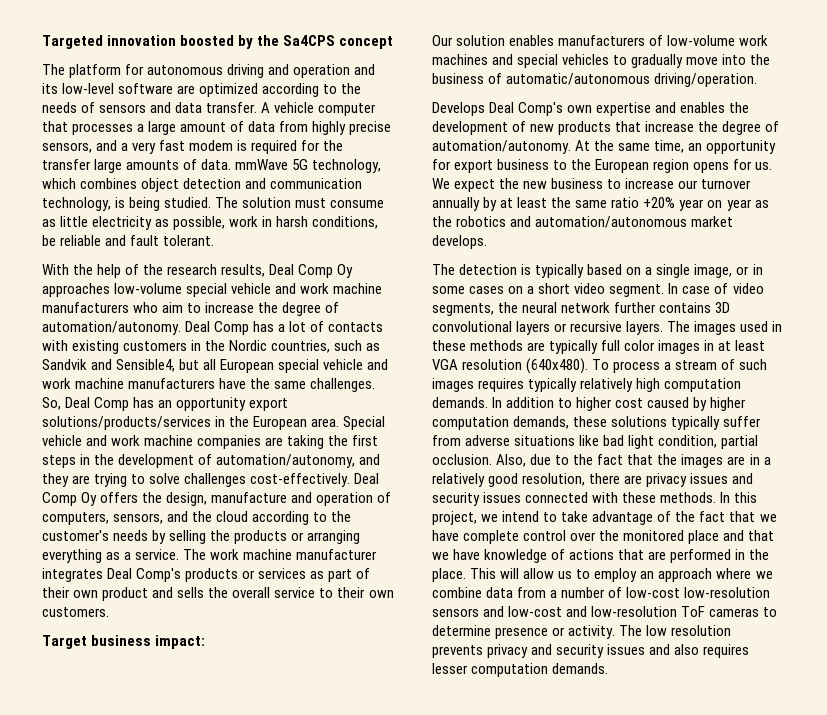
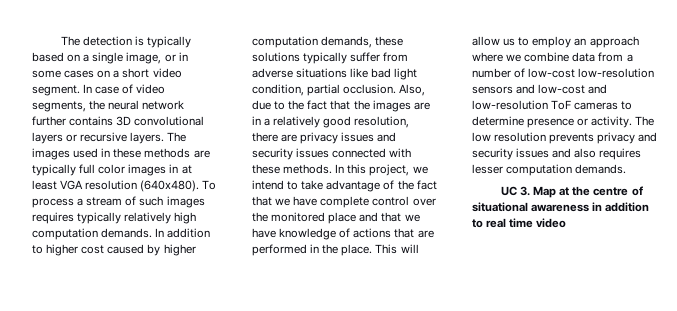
[42,35,394,49] [42,64,376,78] [42,83,362,97] [42,102,377,116] [42,121,392,135] [42,140,344,154] [42,159,382,173] [42,178,363,192] [42,197,385,211] [42,216,379,230] [42,235,215,246] [42,264,354,278] [42,283,383,297] [42,302,340,316] [42,321,384,335] [42,340,381,354] [42,359,389,373] [42,378,376,392] [42,397,289,411] [42,416,386,430] [42,435,379,449] [42,454,381,468] [42,473,380,487] [42,492,392,506] [42,511,352,525] [42,530,361,544] [42,549,378,563] [42,568,371,582] [42,587,394,601] [42,607,109,617] [42,635,206,649] [432,35,769,46] [432,54,771,68] [432,73,758,87] [432,102,750,116] [432,121,780,135] [432,140,777,154] [432,159,773,173] [432,178,752,192] [432,197,769,211] [432,216,734,228] [432,235,487,249] Targeted innovation boosted by the Sa4CPS concept // The platform for autonomous driving and operation and its low-level software are optimized according to the needs of sensors and data transfer. A vehicle computer that processes a large amount of data from highly precise sensors, and a very fast modem is required for the transfer large amounts of data. mmWave 5G technology, which combines object detection and communication technology, is being studied. The solution must consume as little electricity as possible, work in harsh conditions, be reliable and fault tolerant. // With the help of the research results, Deal Comp Oy approaches low-volume special vehicle and work machine manufacturers who aim to increase the degree of automation/autonomy. Deal Comp has a lot of contacts with existing customers in the Nordic countries, such as Sandvik and Sensible4, but all European special vehicle and work machine manufacturers have the same challenges. So, Deal Comp has an opportunity export solutions/products/services in the European area. Special vehicle and work machine companies are taking the first steps in the development of automation/autonomy, and they are trying to solve challenges cost-effectively. Deal Comp Oy offers the design, manufacture and operation of computers, sensors, and the cloud according to the customer's needs by selling the products or arranging everything as a service. The work machine manufacturer integrates Deal Comp's products or services as part of their own product and sells the overall service to their own customers. // Target business impact: // Our solution enables manufacturers of low-volume work machines and special vehicles to gradually move into the business of automatic/autonomous driving/operation. // Develops Deal Comp's own expertise and enables the development of new products that increase the degree of automation/autonomy. At the same time, an opportunity for export business to the European region opens for us. We expect the new business to increase our turnover annually by at least the same ratio +20% year on year as the robotics and automation/autonomous market develops. // -> (60, 41) none
(609, 668) none -> [500,186,643,198] [472,202,650,212] [472,218,567,228] // UC 3. Map at the centre of situational awareness in addition to real time video

